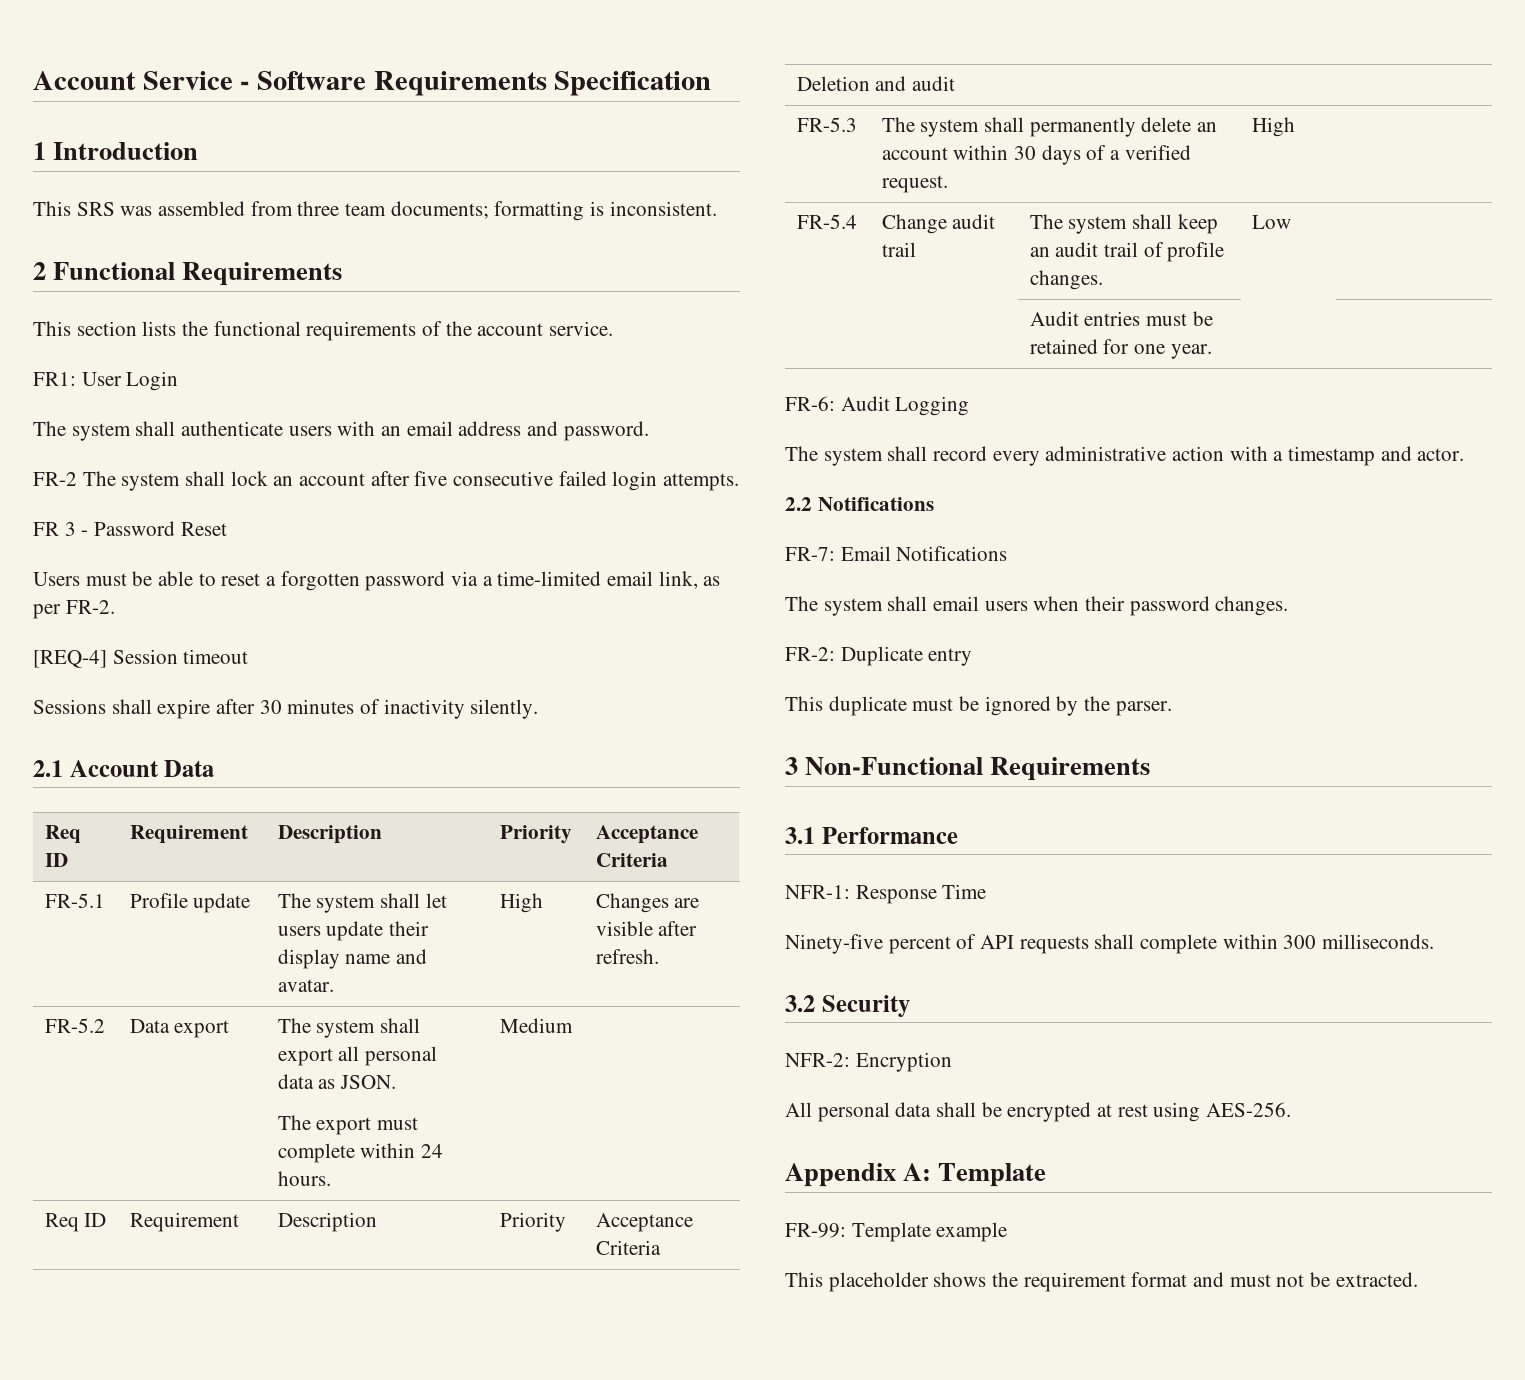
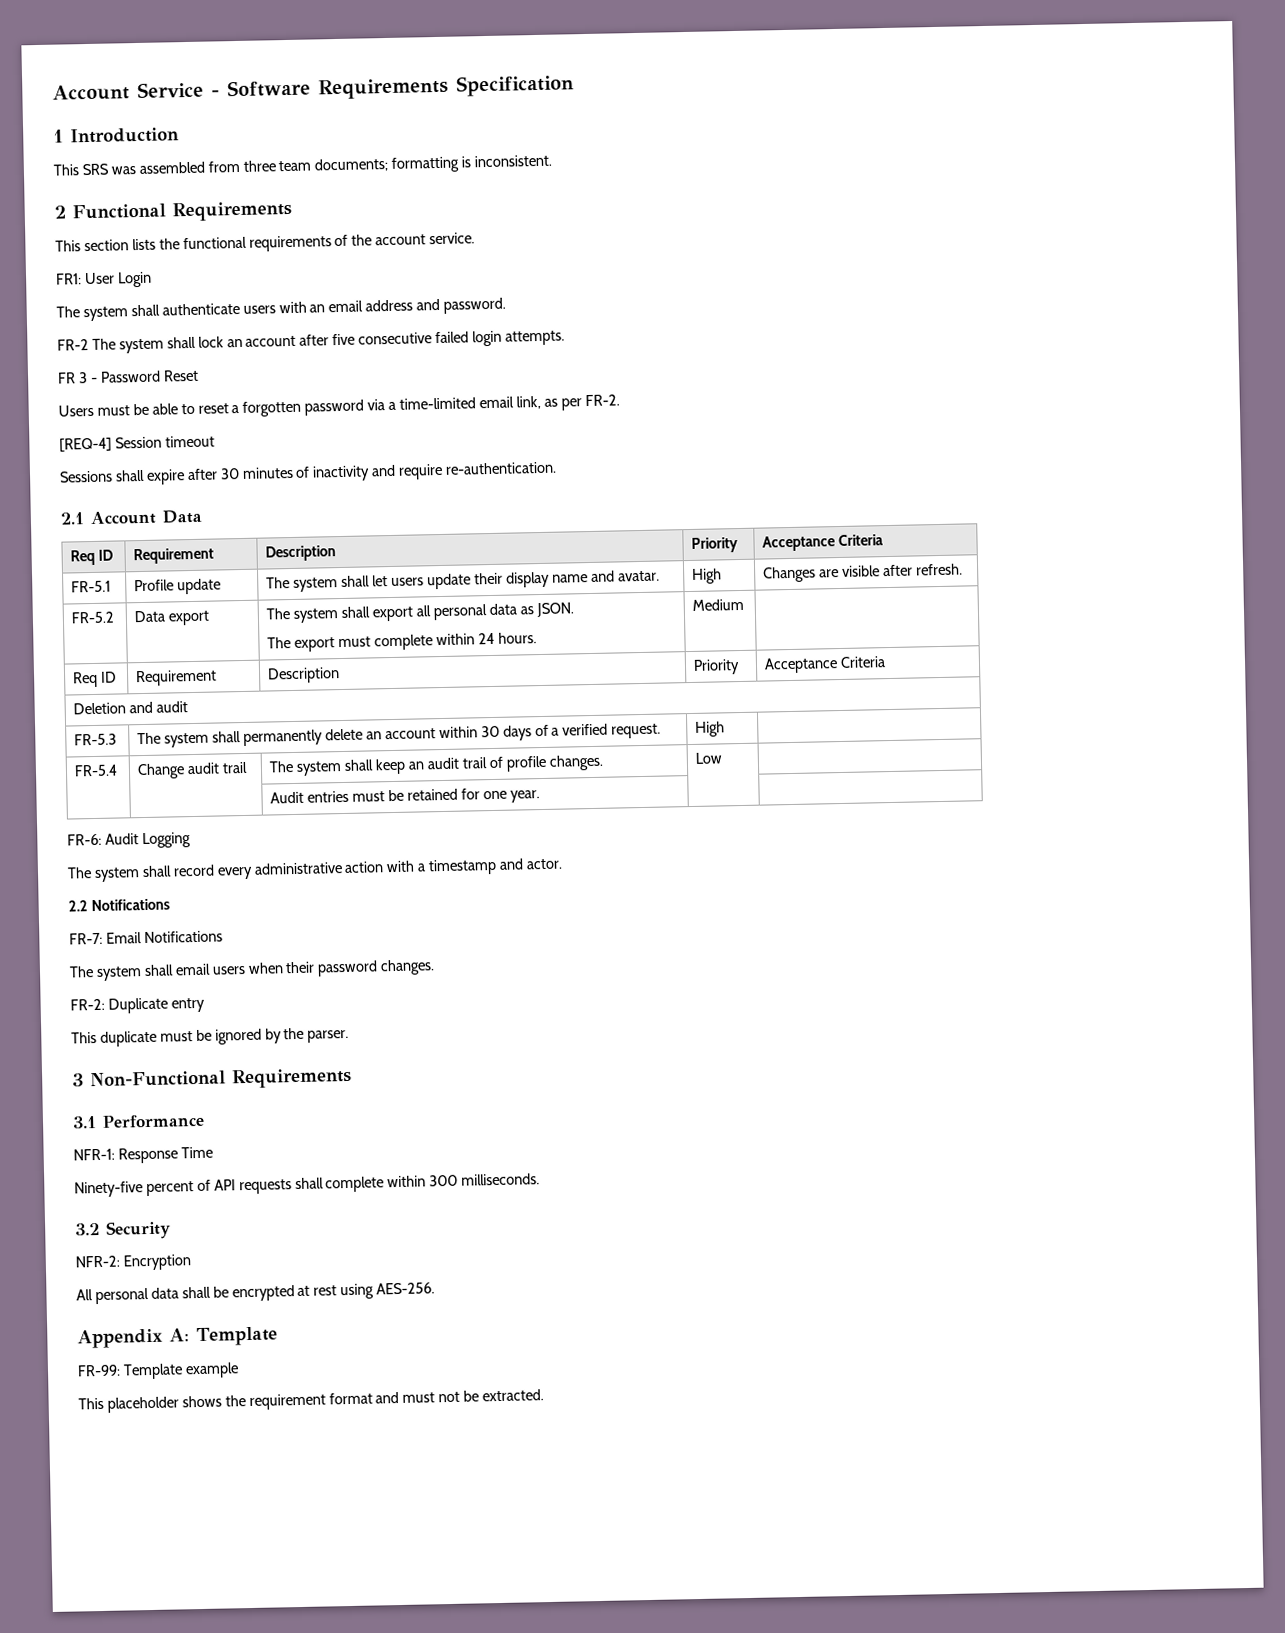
[470,699,539,719] silently. -> [371,461,558,480] and require re-authentication.

